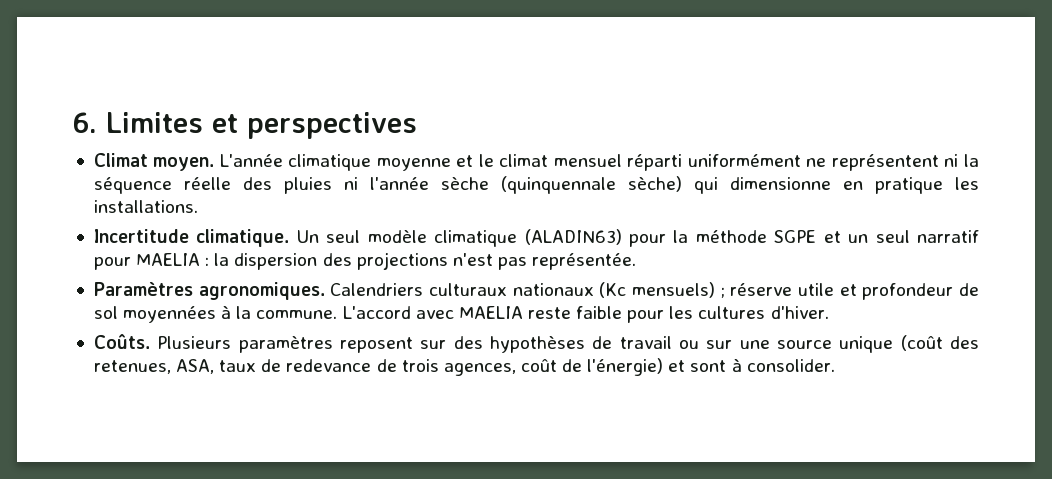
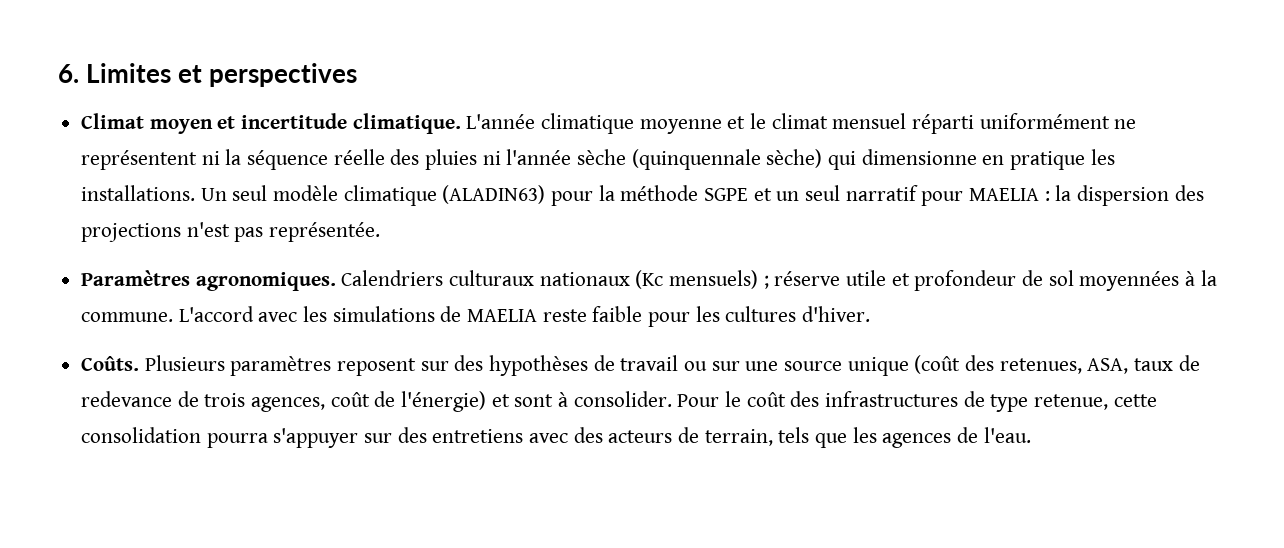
[153,157,215,171] moyen. -> [149,113,461,134] moyen et incertitude climatique.
[93,229,290,247] // Incertitude climatique. -> (196, 193) none
(454, 314) none -> [303,306,462,322] les simulations de
(835, 365) none -> [677,391,1157,412] [81,427,1031,448] Pour le coût des infrastructures de type retenue, cette consolidation pourra s'appuyer sur des entretiens avec des acteurs de terrain, tels que les agences de l'eau.

